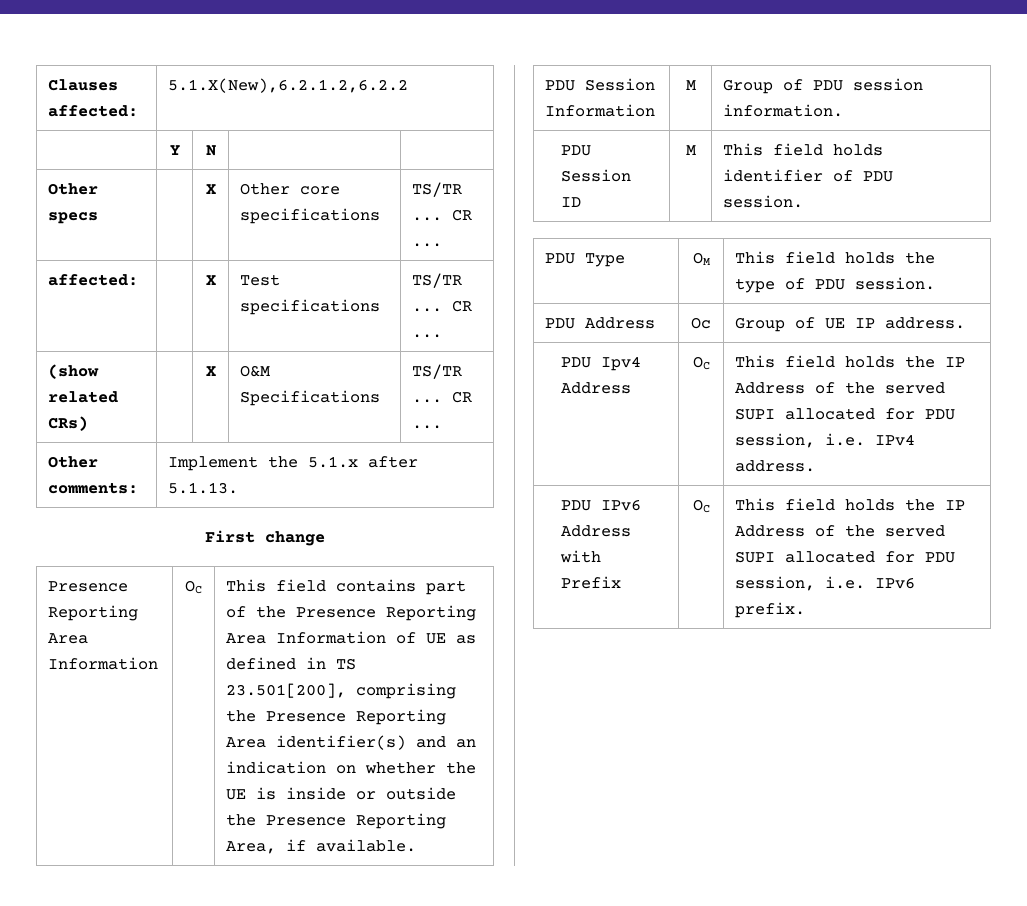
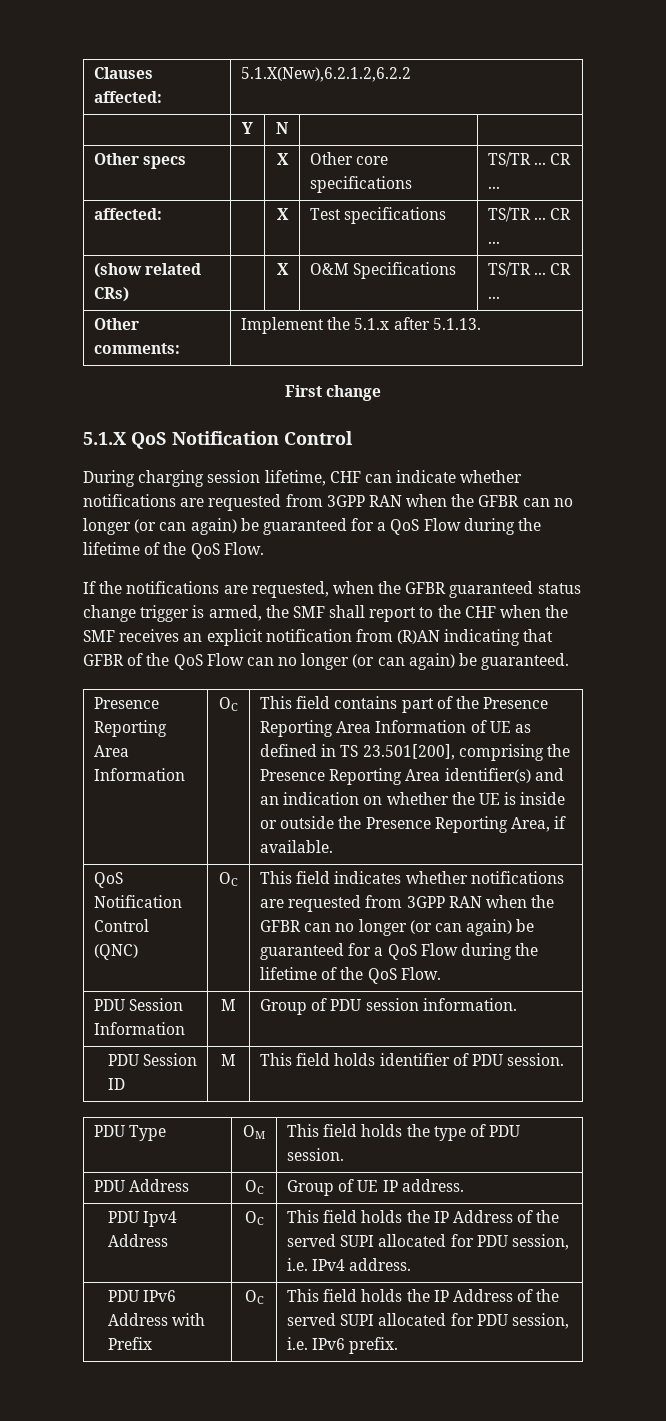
(325, 538) none -> [83,431,353,449] [83,470,523,487] [83,494,573,511] [83,518,542,535] [83,542,264,559] [83,581,581,598] [83,605,569,622] [83,629,554,646] [83,653,570,670] // 5.1.X QoS Notification Control // During charging session lifetime, CHF can indicate whether notifications are requested from 3GPP RAN when the GFBR can no longer (or can again) be guaranteed for a QoS Flow during the lifetime of the QoS Flow. // If the notifications are requested, when the GFBR guaranteed status change trigger is armed, the SMF shall report to the CHF when the SMF receives an explicit notification from (R)AN indicating that GFBR of the QoS Flow can no longer (or can again) be guaranteed.
(417, 845) none -> [93,872,123,888] [93,895,182,908] [93,919,149,932] [93,944,138,960] [219,872,238,886] [259,871,564,884] [259,895,555,912] [259,919,535,936] [259,943,539,960] [259,967,441,984] // QoS Notification Control (QNC) | OC | This field indicates whether notifications are requested from 3GPP RAN when the GFBR can no longer (or can again) be guaranteed for a QoS Flow during the lifetime of the QoS Flow.
[691,317,711,329] Oc -> [244,1180,264,1194] OC

